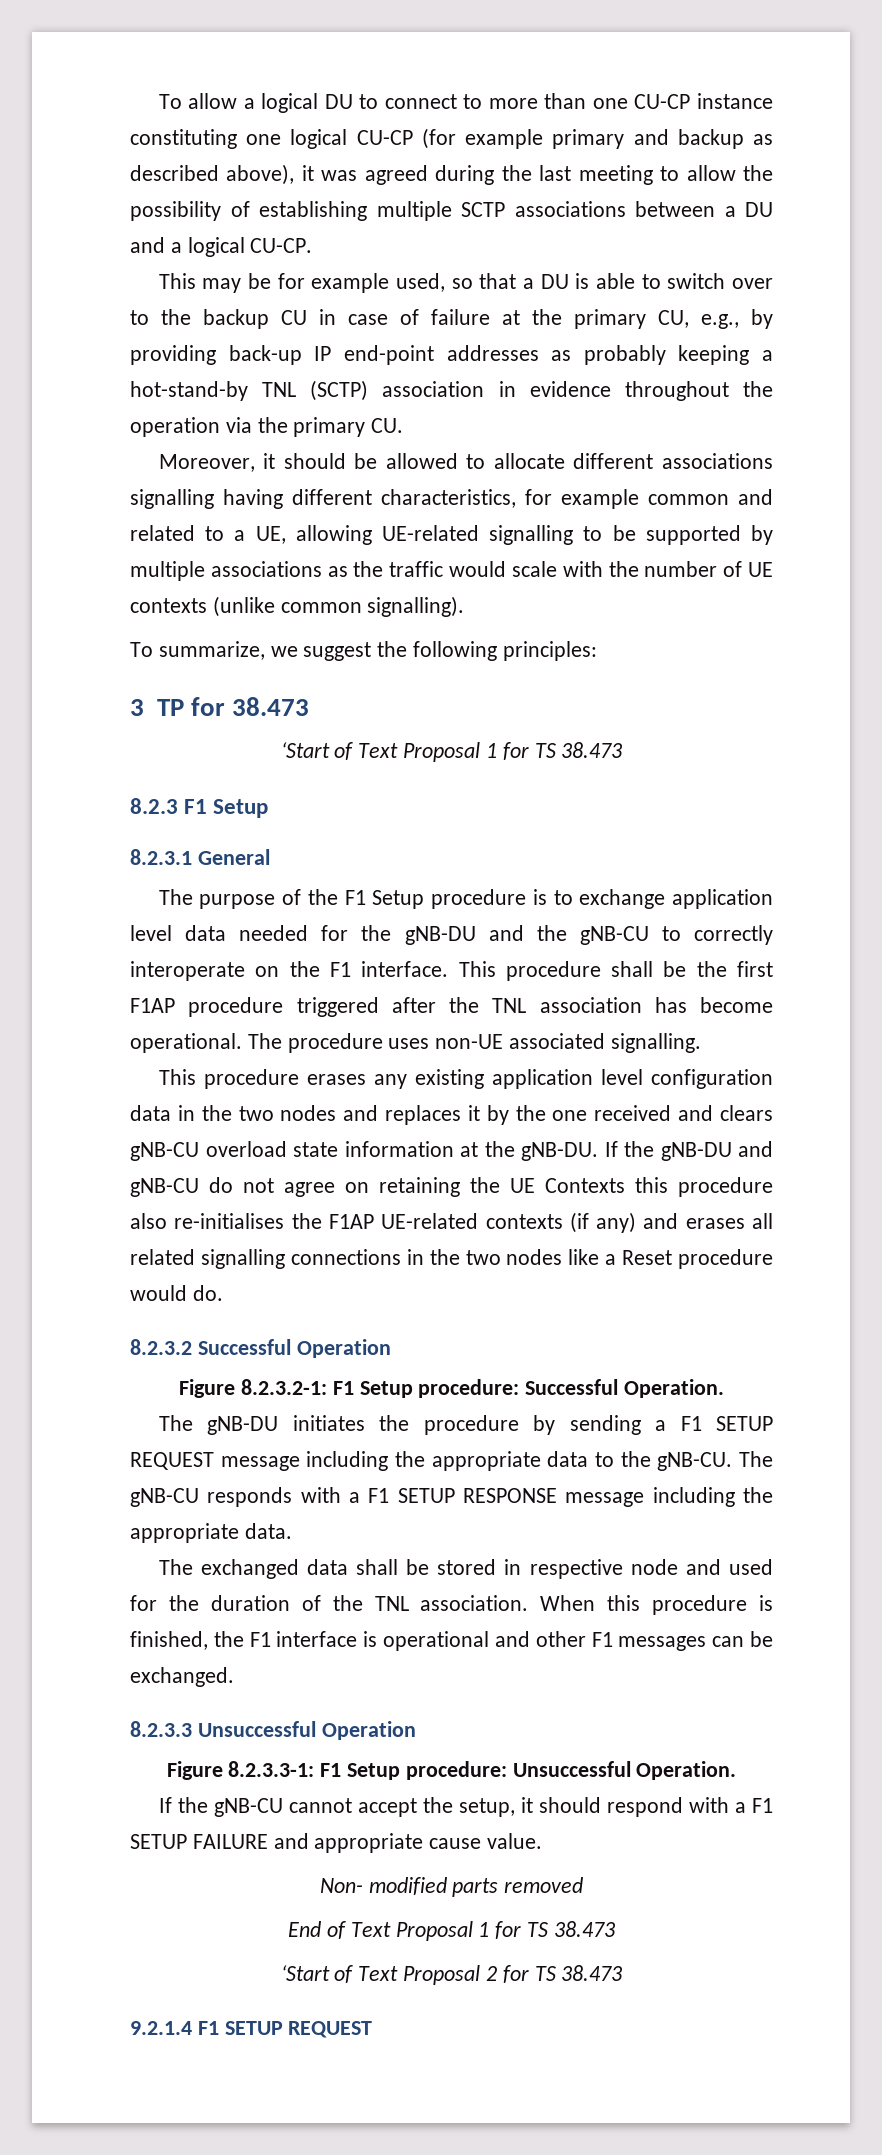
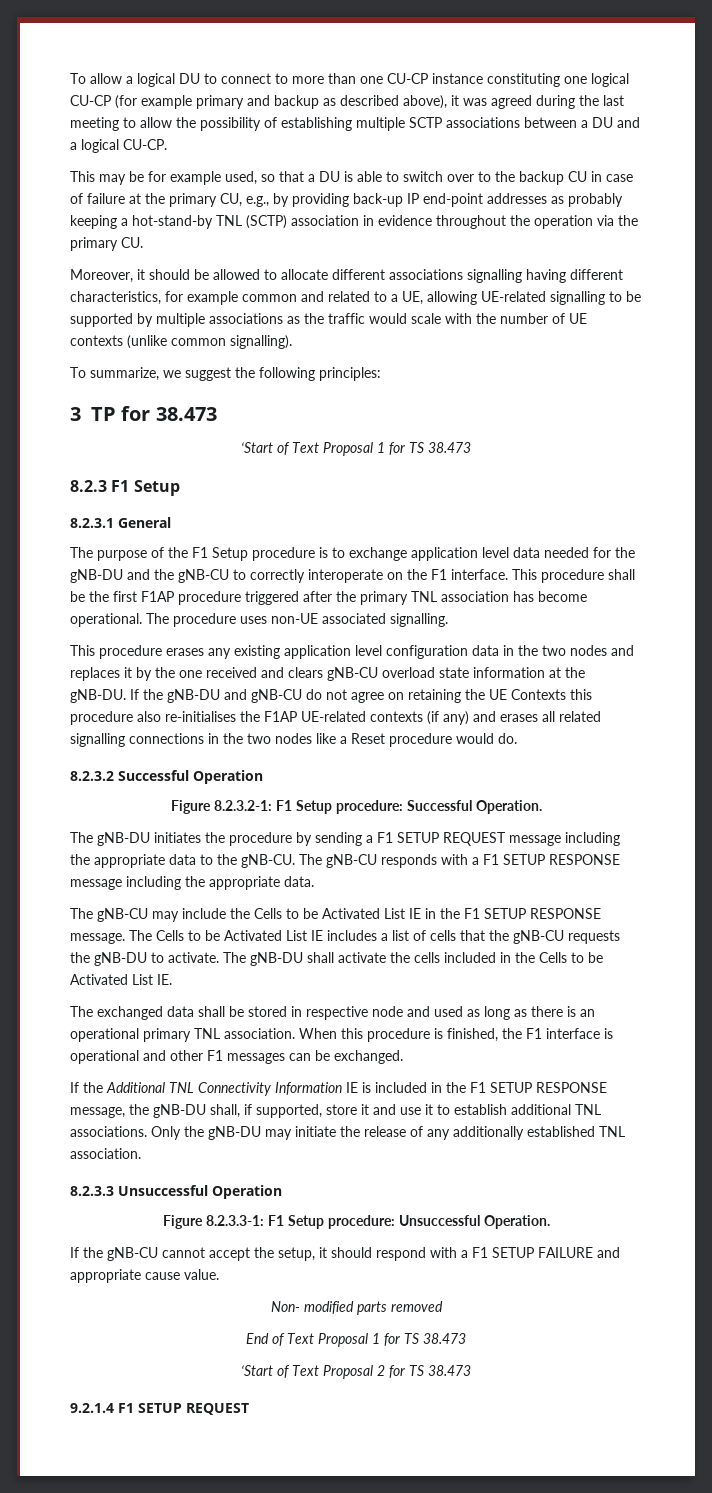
(479, 1005) none -> [360,591,408,605] primary
(292, 1531) none -> [70,908,601,922] [70,930,620,944] [70,952,603,966] [70,974,172,985] // The gNB-CU may include the Cells to be Activated List IE in the F1 SETUP RESPONSE message. The Cells to be Activated List IE includes a list of cells that the gNB-CU requests the gNB-DU to activate. The gNB-DU shall activate the cells included in the Cells to be Activated List IE.
[130,1595,363,1611] for the duration of the -> [467,1006,595,1020] [70,1028,191,1042] as long as there is an operational primary
(234, 1677) none -> [70,1082,607,1096] [70,1104,601,1118] [70,1126,625,1140] [70,1148,141,1159] // If the Additional TNL Connectivity Information IE is included in the F1 SETUP RESPONSE message, the gNB-DU shall, if supported, store it and use it to establish additional TNL associations. Only the gNB-DU may initiate the release of any additionally established TNL association.

